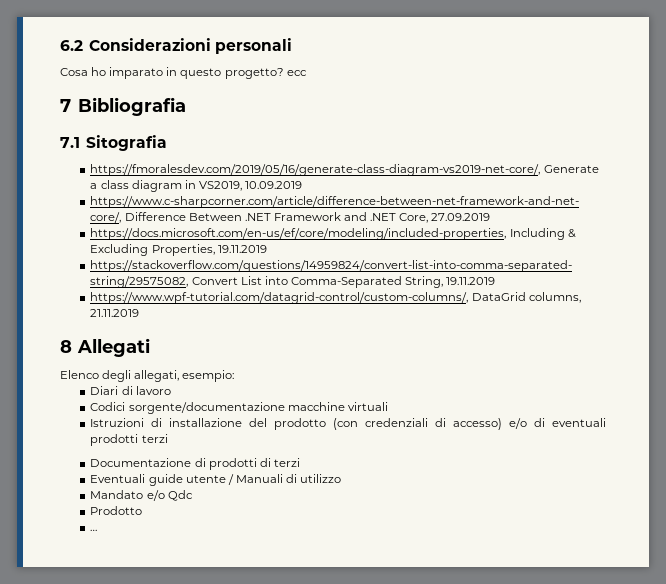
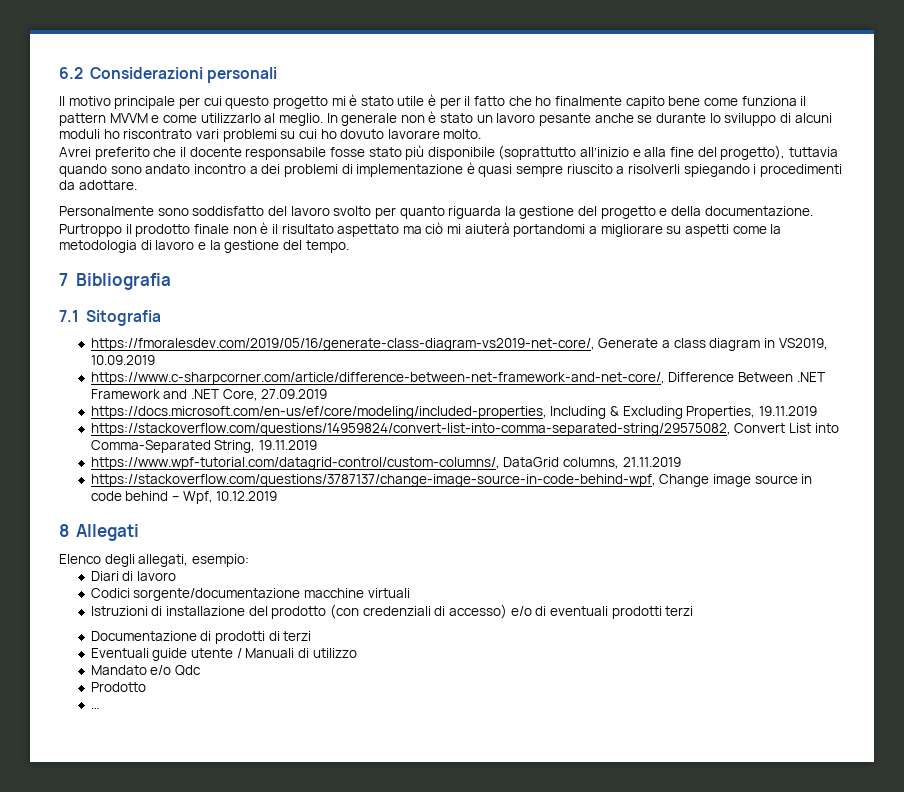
[60,67,307,79] Cosa ho imparato in questo progetto? ecc -> [59,94,807,109] [59,111,832,126] [59,129,482,142] [59,145,838,160] [59,162,842,177] [59,180,137,190] [59,206,813,219] [59,222,782,237] [59,240,349,253] Il motivo principale per cui questo progetto mi è stato utile è per il fatto che ho finalmente capito bene come funziona il pattern MVVM e come utilizzarlo al meglio. In generale non è stato un lavoro pesante anche se durante lo sviluppo di alcuni moduli ho riscontrato vari problemi su cui ho dovuto lavorare molto. // Avrei preferito che il docente responsabile fosse stato più disponibile (soprattutto all’inizio e alla fine del progetto), tuttavia quando sono andato incontro a dei problemi di implementazione è quasi sempre riuscito a risolverli spiegando i procedimenti da adottare. // Personalmente sono soddisfatto del lavoro svolto per quanto riguarda la gestione del progetto e della documentazione. Purtroppo il prodotto finale non è il risultato aspettato ma ciò mi aiuterà portandomi a migliorare su aspetti come la metodologia di lavoro e la gestione del tempo.
(140, 313) none -> [90,474,813,487] [90,491,278,504] // https://stackoverflow.com/questions/3787137/change-image-source-in-code-behind-wpf, Change image source in code behind – Wpf, 10.12.2019

